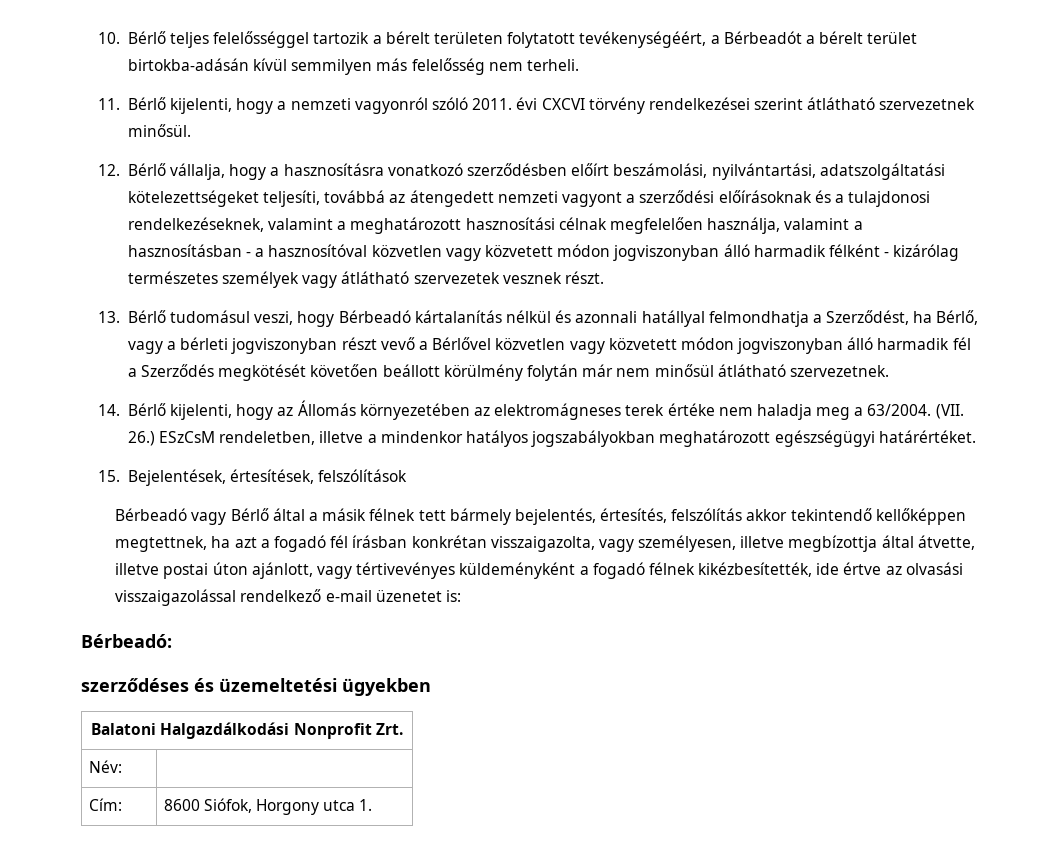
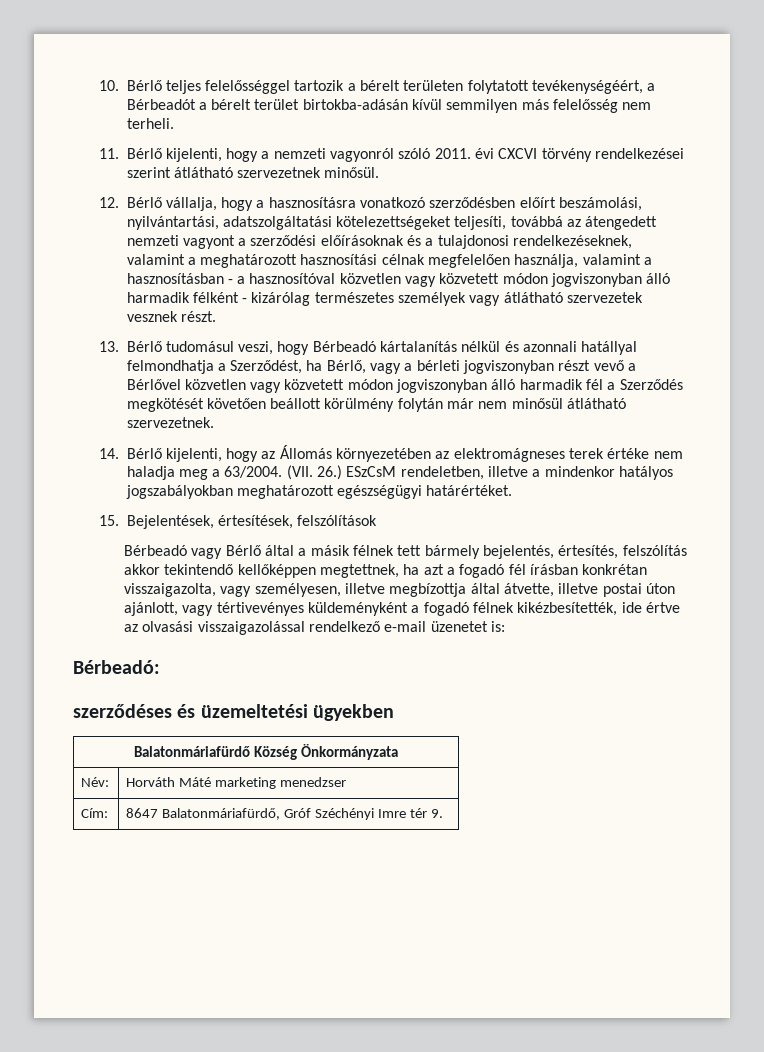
[91,722,403,739] [88,760,122,773] [88,798,122,811] [163,798,373,815] Balatoni Halgazdálkodási Nonprofit Zrt. // Név: | // Cím: | 8600 Siófok, Horgony utca 1. -> [134,744,398,760] [81,777,110,787] [126,777,346,789] [81,808,109,818] [126,808,443,820] Balatonmáriafürdő Község Önkormányzata // Név: | Horváth Máté marketing menedzser // Cím: | 8647 Balatonmáriafürdő, Gróf Széchényi Imre tér 9.

